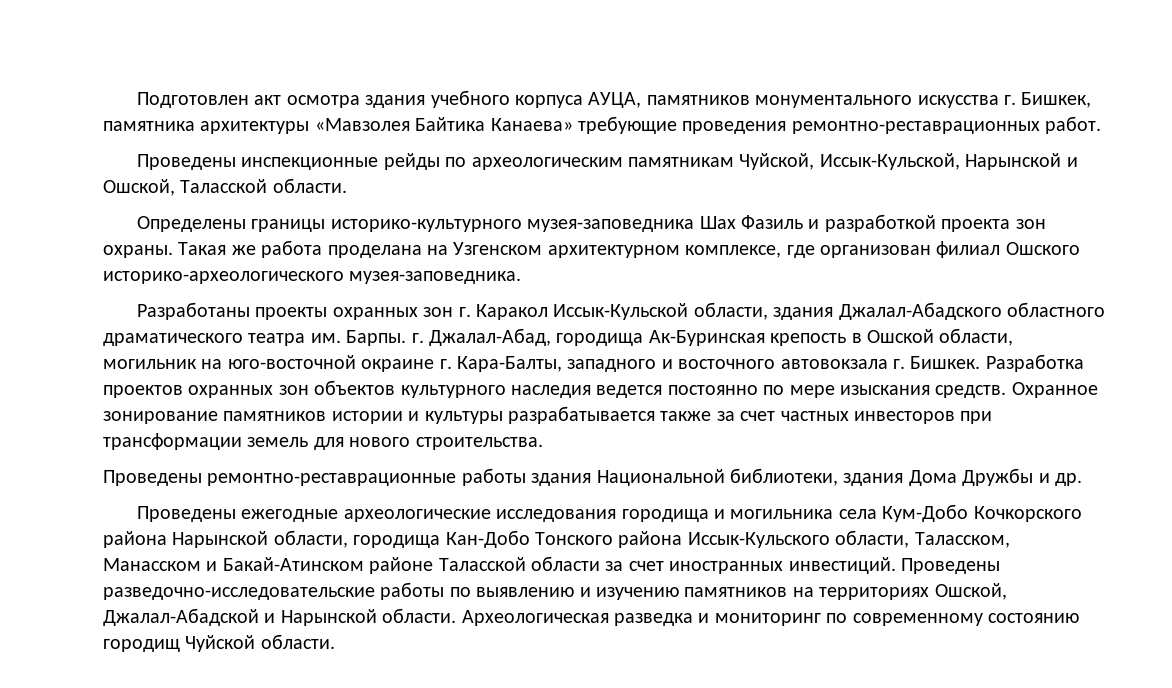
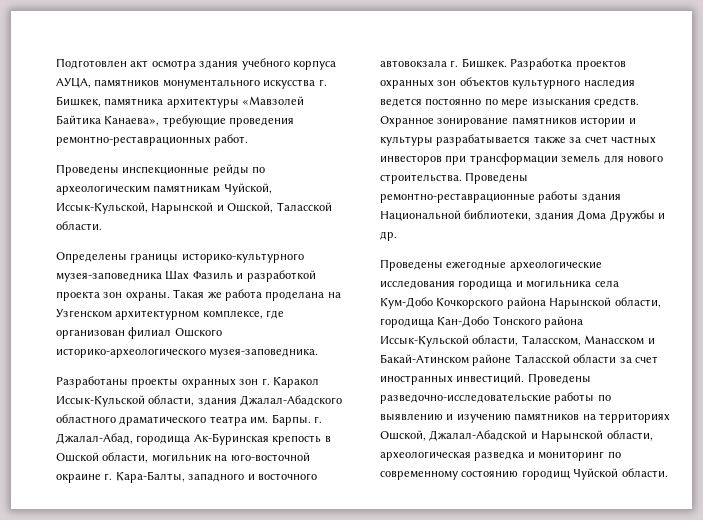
[314,117,573,131] «Мавзолея Байтика Канаева» -> [242,96,305,106] [56,115,160,126] «Мавзолей Байтика Канаева»,
(543, 443) // -> (462, 179) none
[687,532,830,548] Иссык-Кульского -> [380,335,469,347] Иссык-Кульской
[382,608,609,626] области. Археологическая -> [606,430,653,441] [380,451,471,461] области, археологическая

